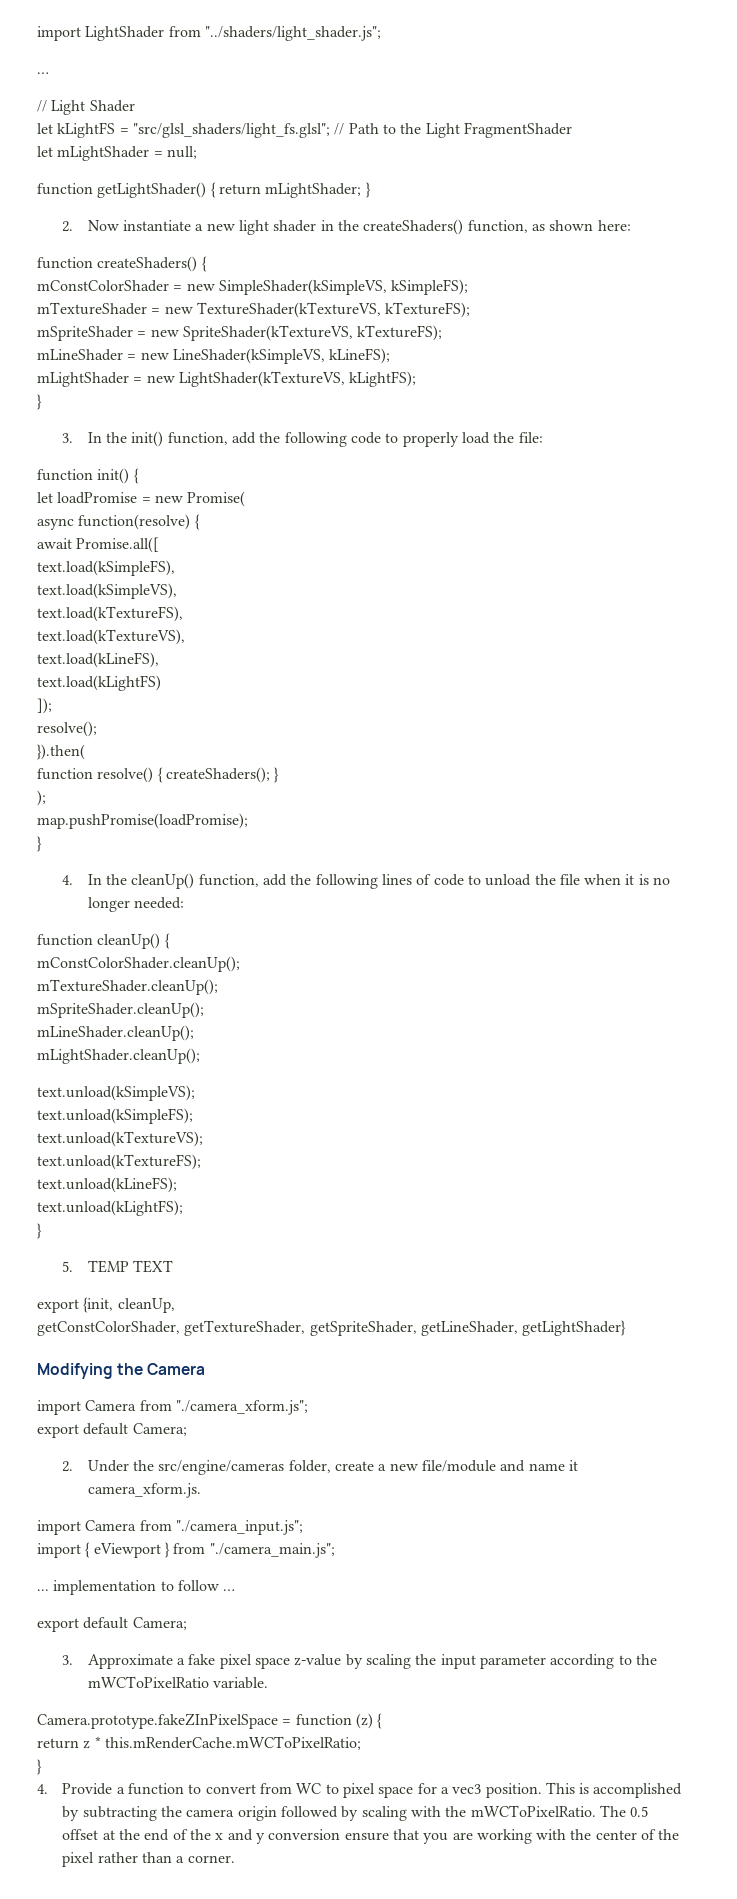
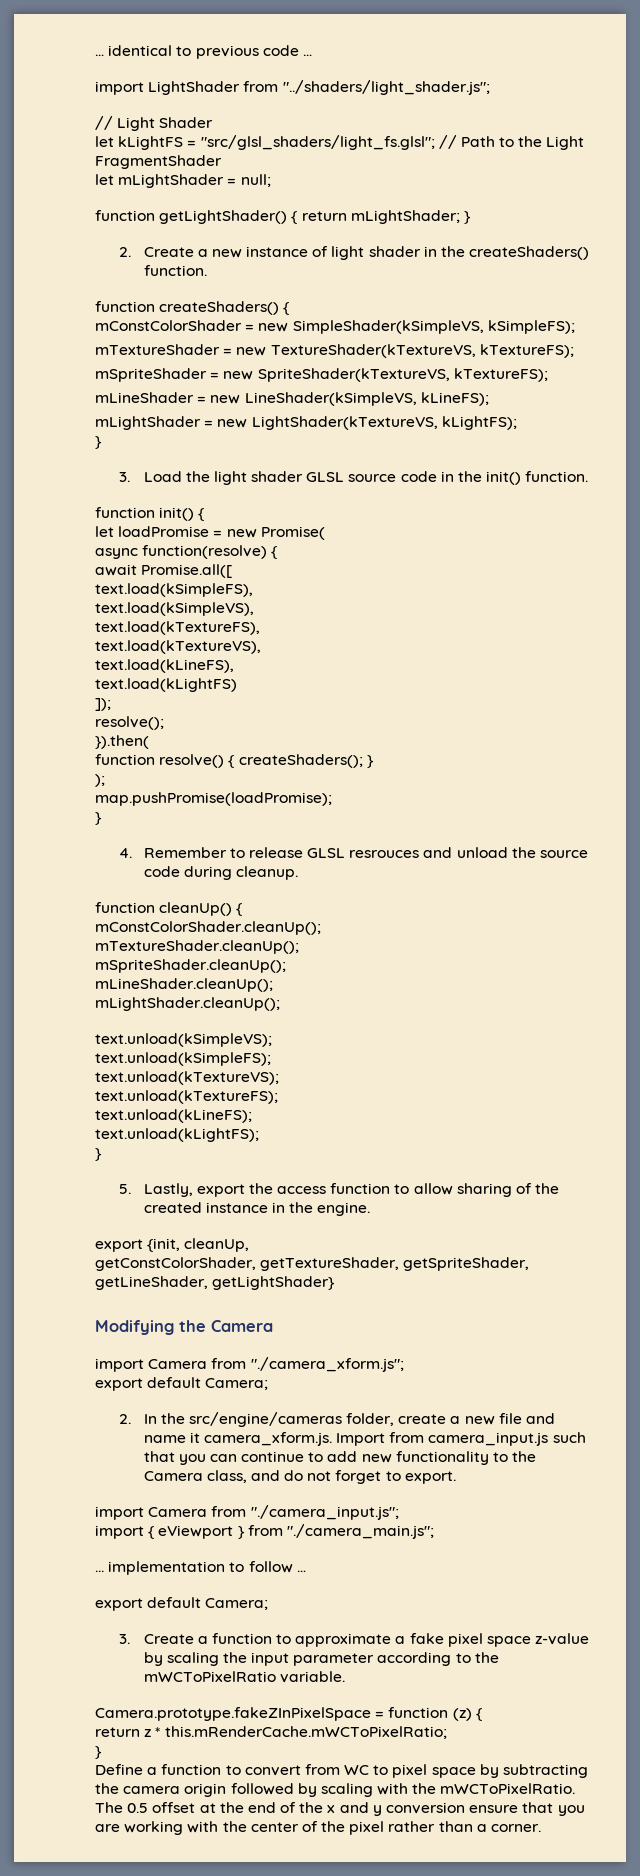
(37, 33) none -> [95,45,312,59] … identical to previous code … //
[37,72,49,74] // … -> (490, 87) none
[87,220,235,231] Now instantiate a new -> [143,246,329,258] Create a new instance of
[467,220,631,233] function, as shown here: -> [143,265,207,276] function.
[87,431,543,447] In the init() function, add the following code to properly load the file: -> [143,471,589,485] Load the light shader GLSL source code in the init() function.
[87,873,671,889] [87,897,185,912] In the cleanUp() function, add the following lines of code to unload the file when it is no longer needed: -> [143,847,589,858] [143,866,298,880] Remember to release GLSL resrouces and unload the source code during cleanup.
[87,1260,174,1273] TEMP TEXT -> [143,1183,560,1197] [143,1202,371,1216] Lastly, export the access function to allow sharing of the created instance in the engine.
[87,1460,129,1472] Under -> [143,1414,157,1424] In
[421,1460,496,1472] file/module -> [498,1413,522,1424] file
(201, 1490) none -> [336,1432,586,1446] [143,1451,537,1465] [143,1470,456,1484] Import from camera_input.js such that you can continue to add new functionality to the Camera class, and do not forget to export.
[87,1654,173,1669] Approximate -> [143,1633,392,1647] Create a function to approximate
[37,1783,113,1795] 4. Provide -> [95,1764,143,1775] Define
[417,1782,683,1798] for a vec3 position. This is accomplished -> (476, 1772) none

